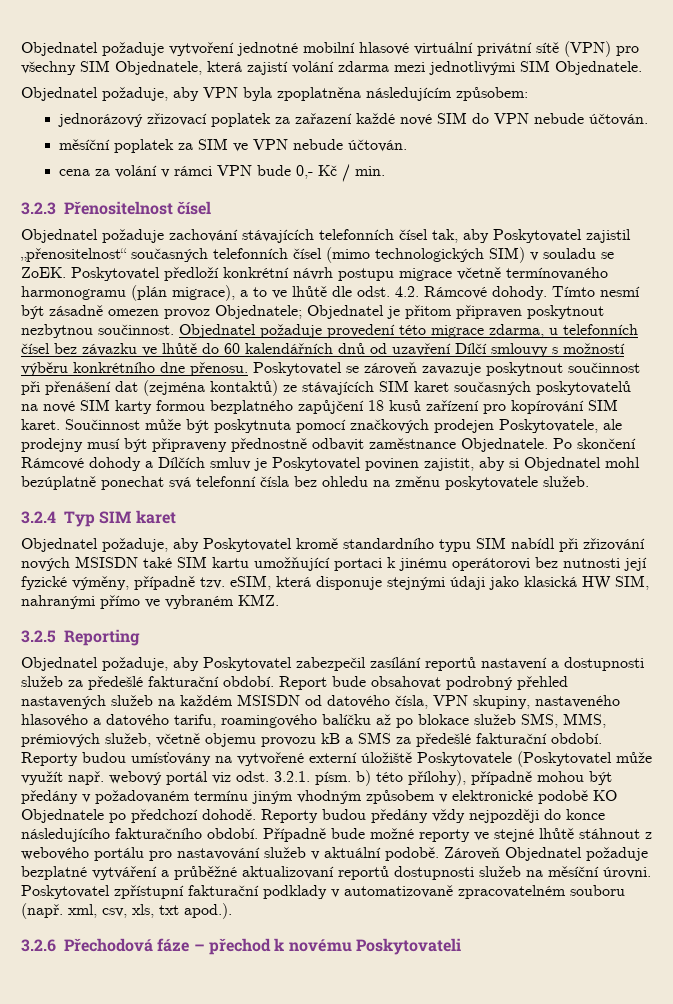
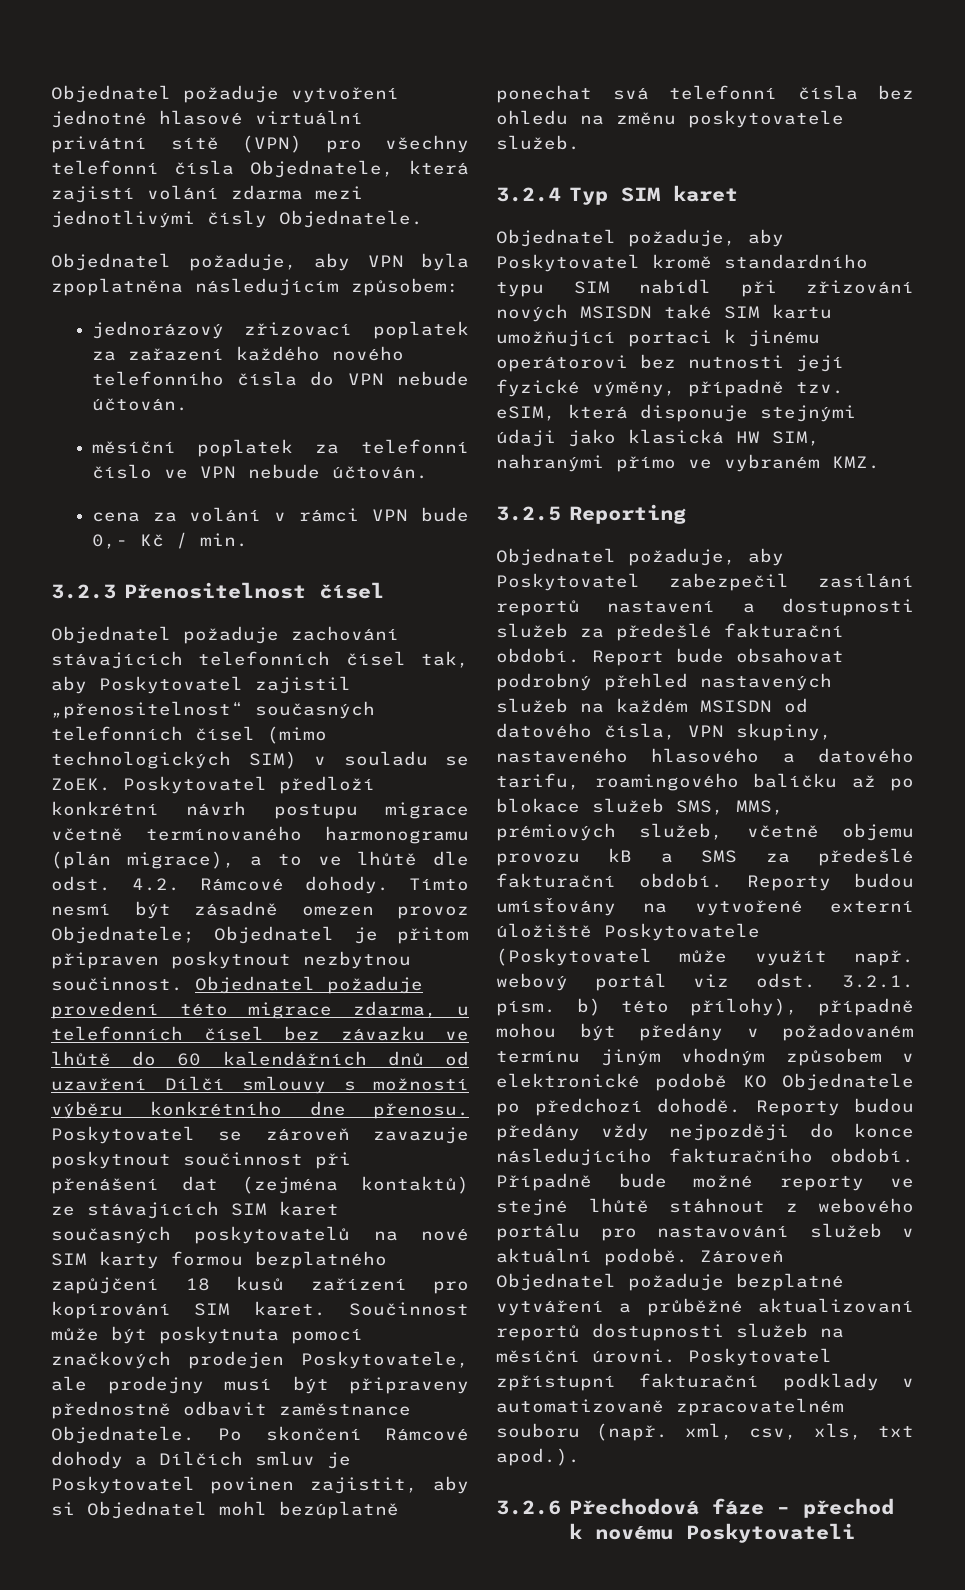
[303,42,355,53] mobilní -> (147, 119) none
[80,60,110,72] SIM -> [51,160,235,175] telefonní čísla
[520,60,550,72] SIM -> [207,210,267,228] čísly
[356,112,468,126] každé nové SIM -> [235,346,404,361] [91,371,298,386] každého nového telefonního čísla
[198,138,229,150] SIM -> [361,439,470,454] [91,464,152,479] telefonní číslo

